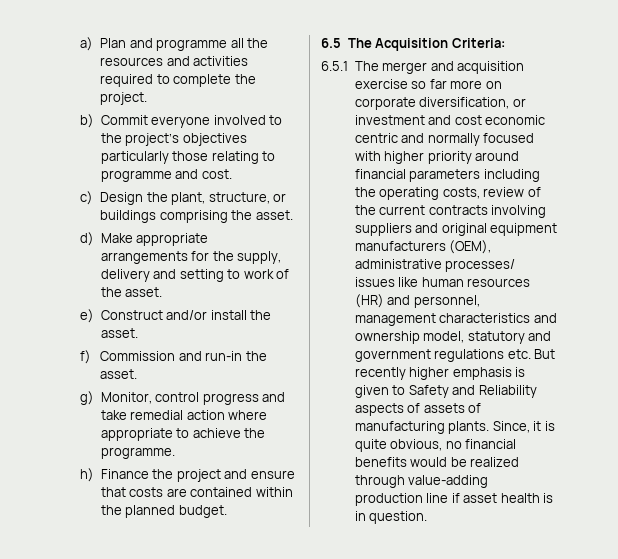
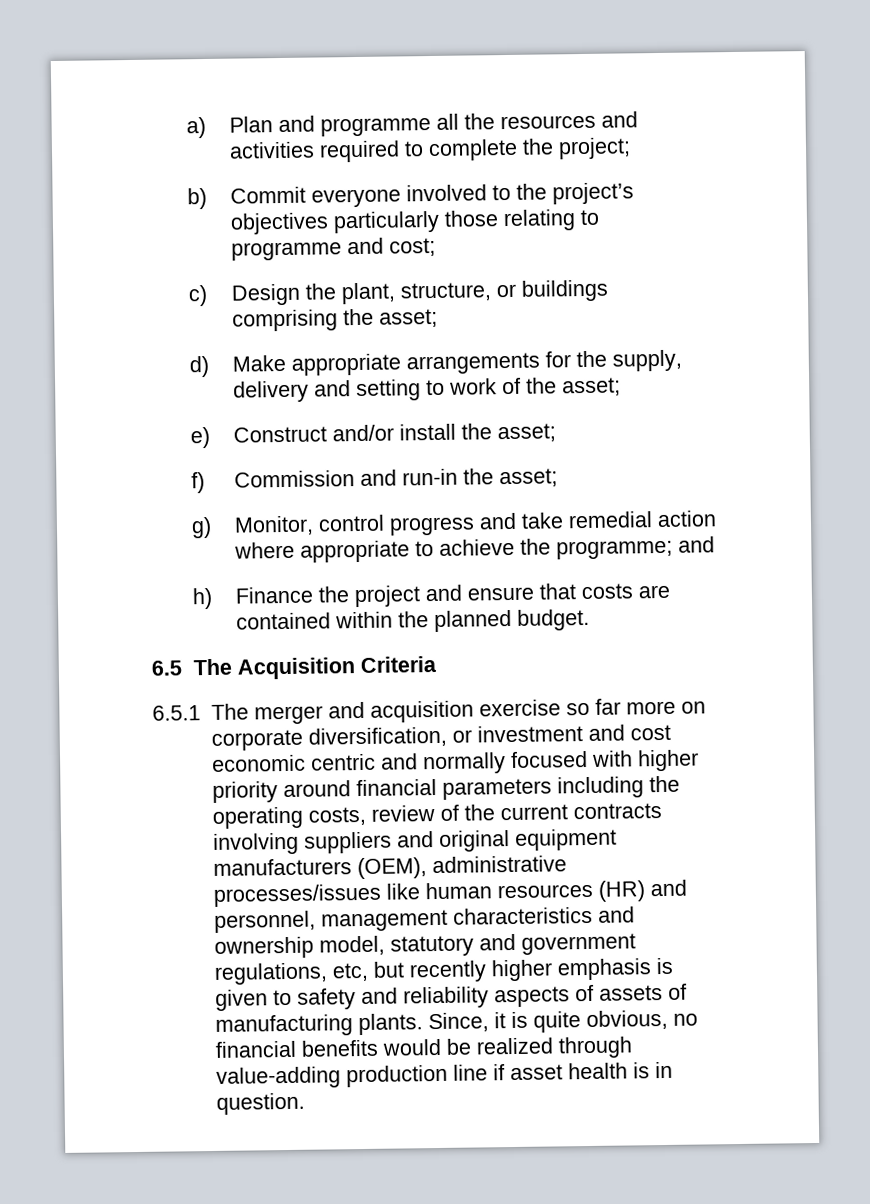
[100,92,148,105] project. -> [557,137,631,160] project;
[201,169,232,179] cost. -> [388,237,436,257] cost;
[255,210,293,220] asset. -> [378,308,438,328] asset;
[125,287,163,297] asset. -> [561,377,621,397] asset;
[100,328,138,338] asset. -> [496,423,556,443] asset;
[100,369,138,379] asset. -> [498,468,558,488] asset;
[100,447,175,459] programme. -> [555,536,715,560] programme; and
[451,38,505,48] Criteria: -> [360,655,438,673] Criteria
[445,259,516,272] [354,277,395,287] processes/ issues -> [212,883,382,907] processes/issues
[434,349,556,362] regulations etc. But -> [213,961,404,985] regulations, etc, but
[408,385,537,398] Safety and Reliability -> [296,986,489,1010] safety and reliability

